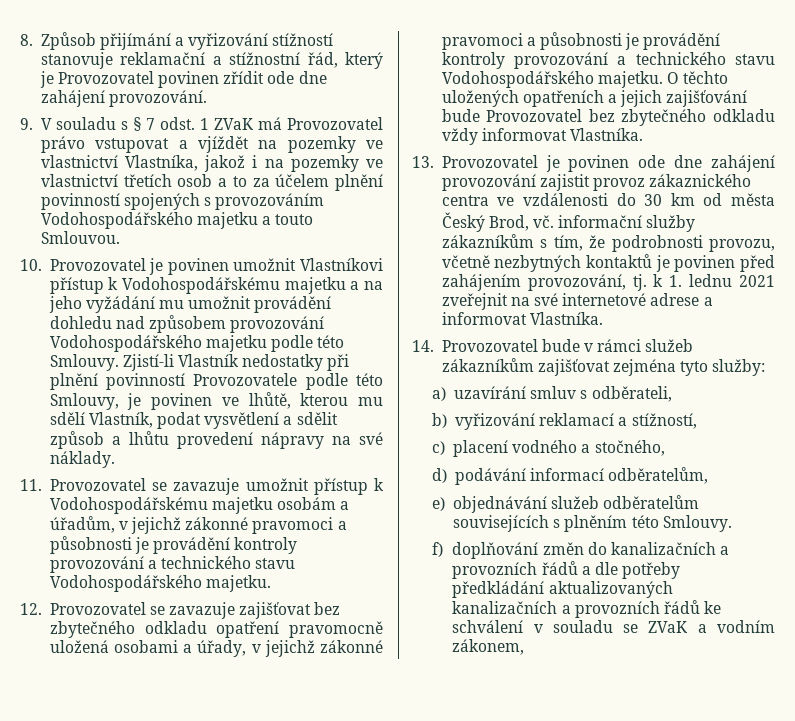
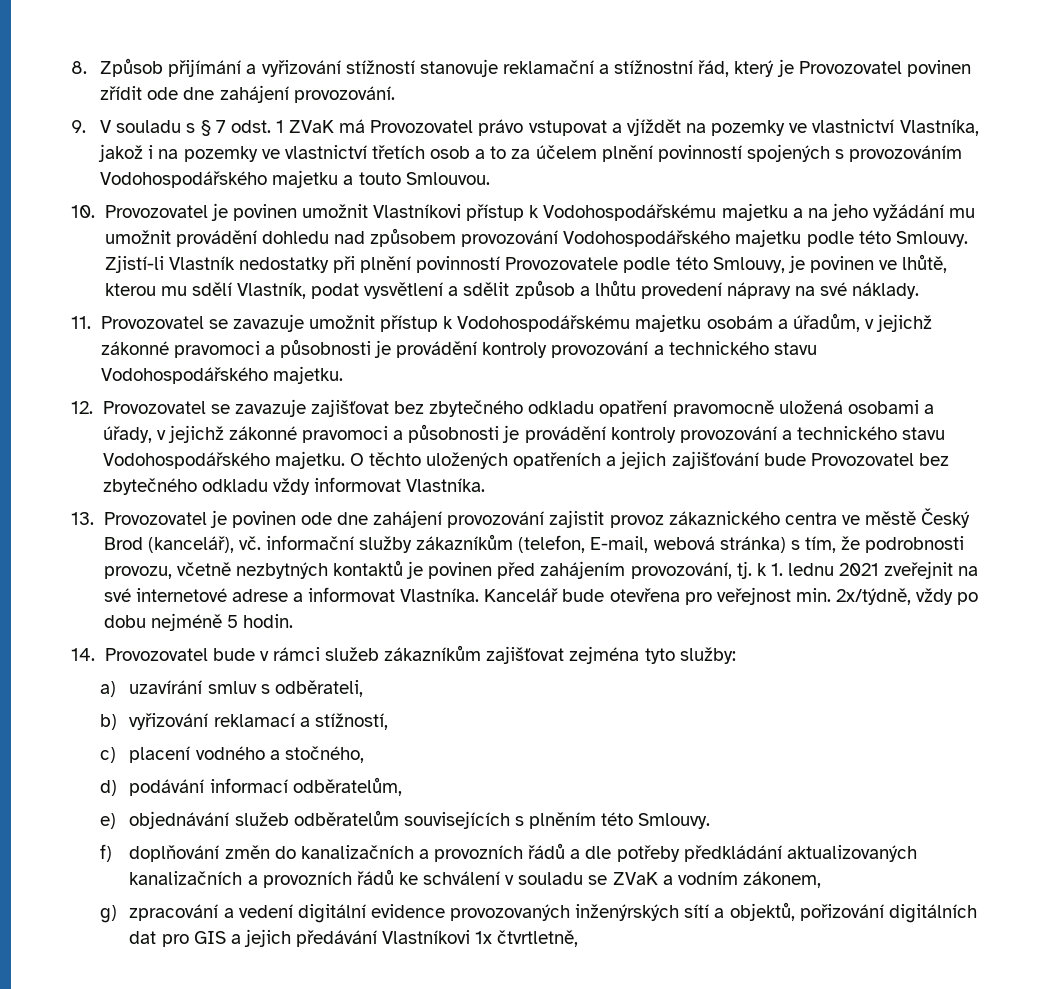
[522,193,775,206] [441,212,696,232] [441,234,534,248] vzdálenosti do 30 km od města Český Brod, vč. informační služby zákazníkům -> [865,508,971,528] [103,534,786,553] městě Český Brod (kancelář), vč. informační služby zákazníkům (telefon, E-mail, webová stránka)
(603, 318) none -> [484,587,979,605] [103,613,293,631] Kancelář bude otevřena pro veřejnost min. 2x/týdně, vždy po dobu nejméně 5 hodin.
(525, 647) none -> [100,902,977,923] [129,929,579,947] // g) zpracování a vedení digitální evidence provozovaných inženýrských sítí a objektů, pořizování digitálních dat pro GIS a jejich předávání Vlastníkovi 1x čtvrtletně,

